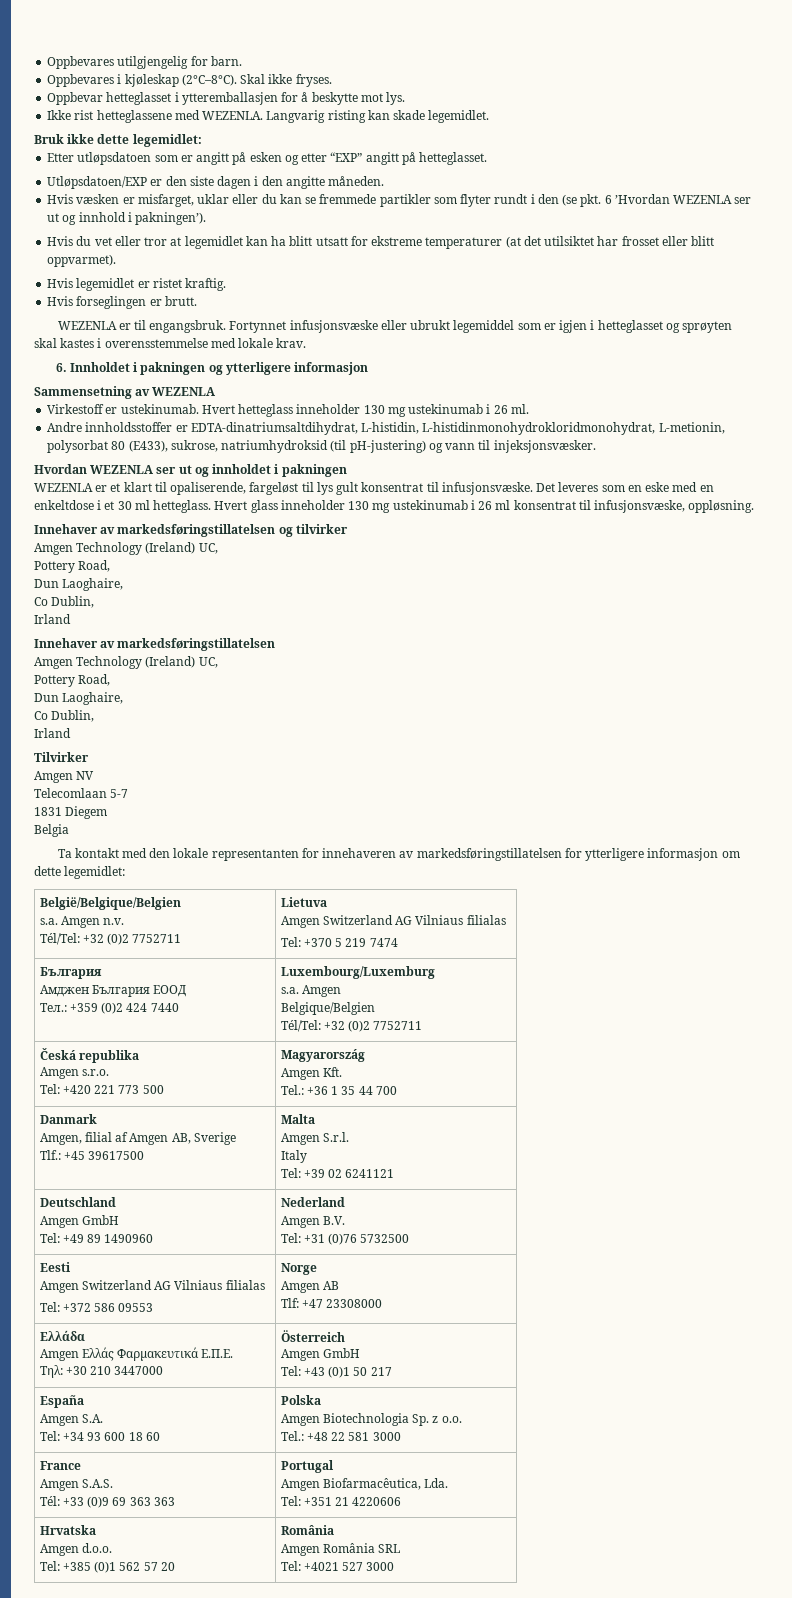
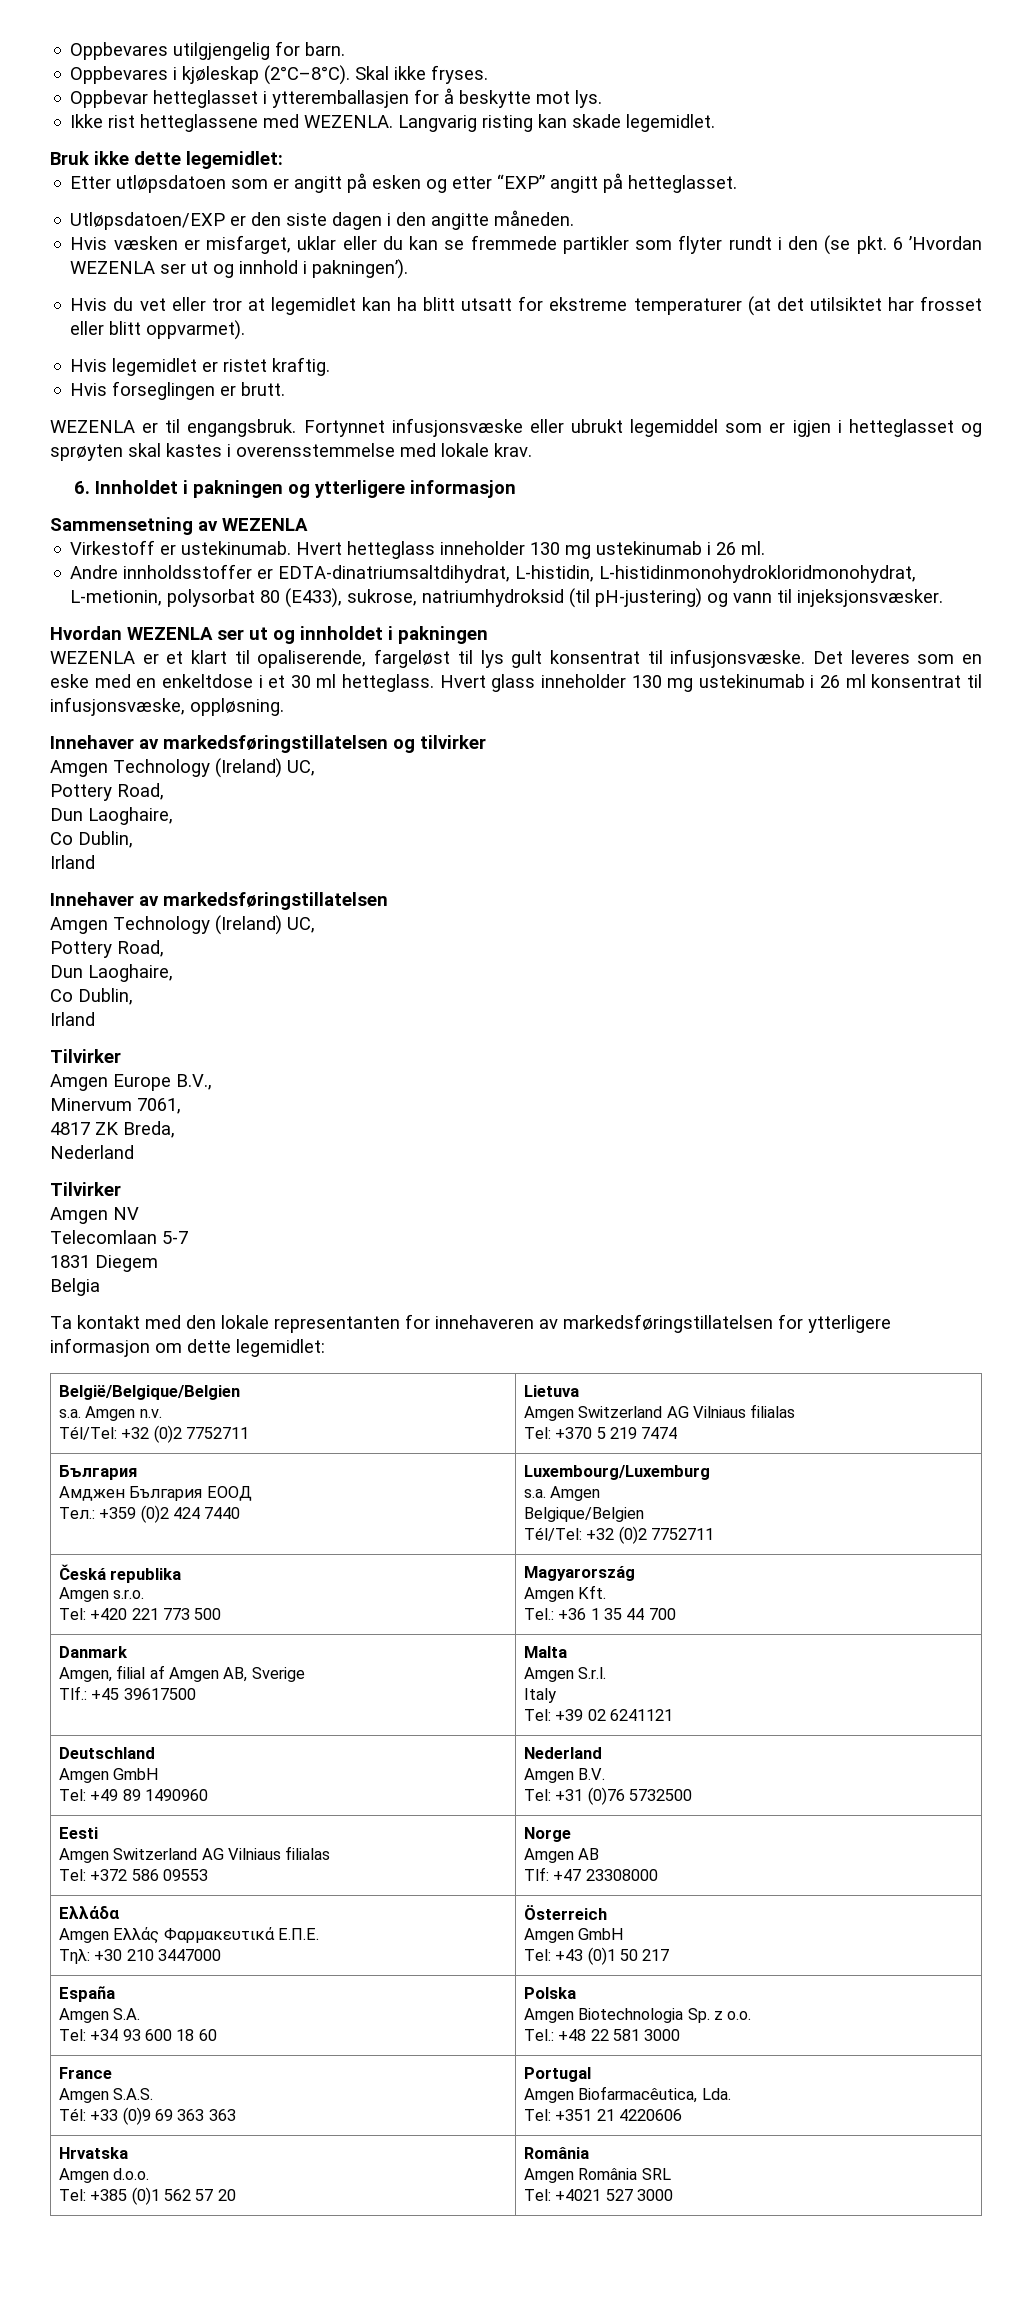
(89, 757) none -> [50,1074,212,1091] [50,1098,181,1114] [50,1121,175,1138] [50,1145,134,1159] [50,1182,121,1196] // Amgen Europe B.V., // Minervum 7061, // 4817 ZK Breda, // Nederland // Tilvirker

